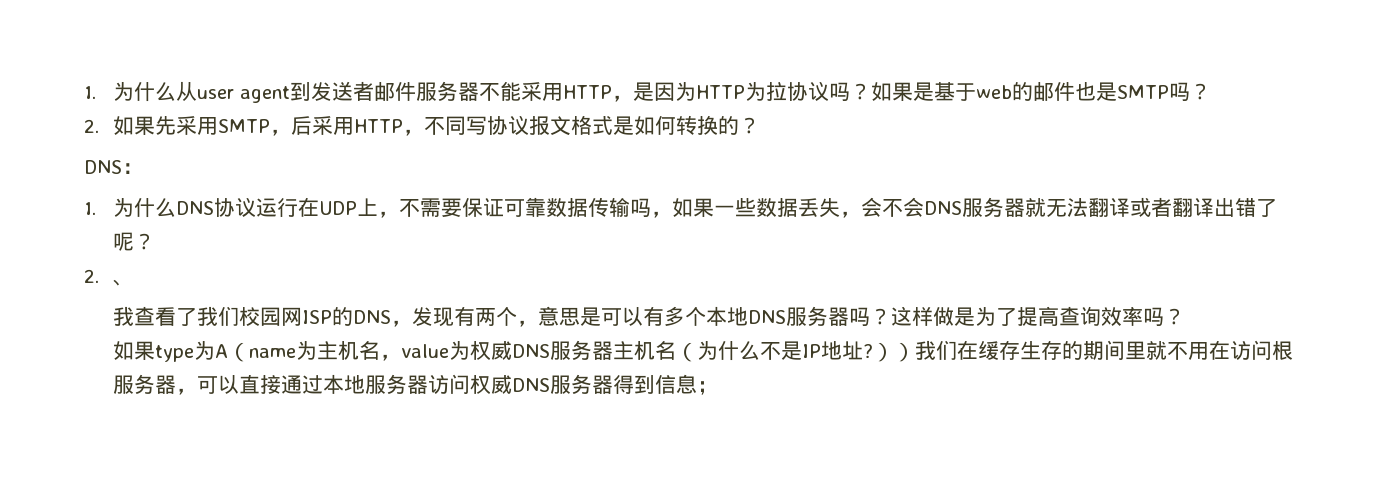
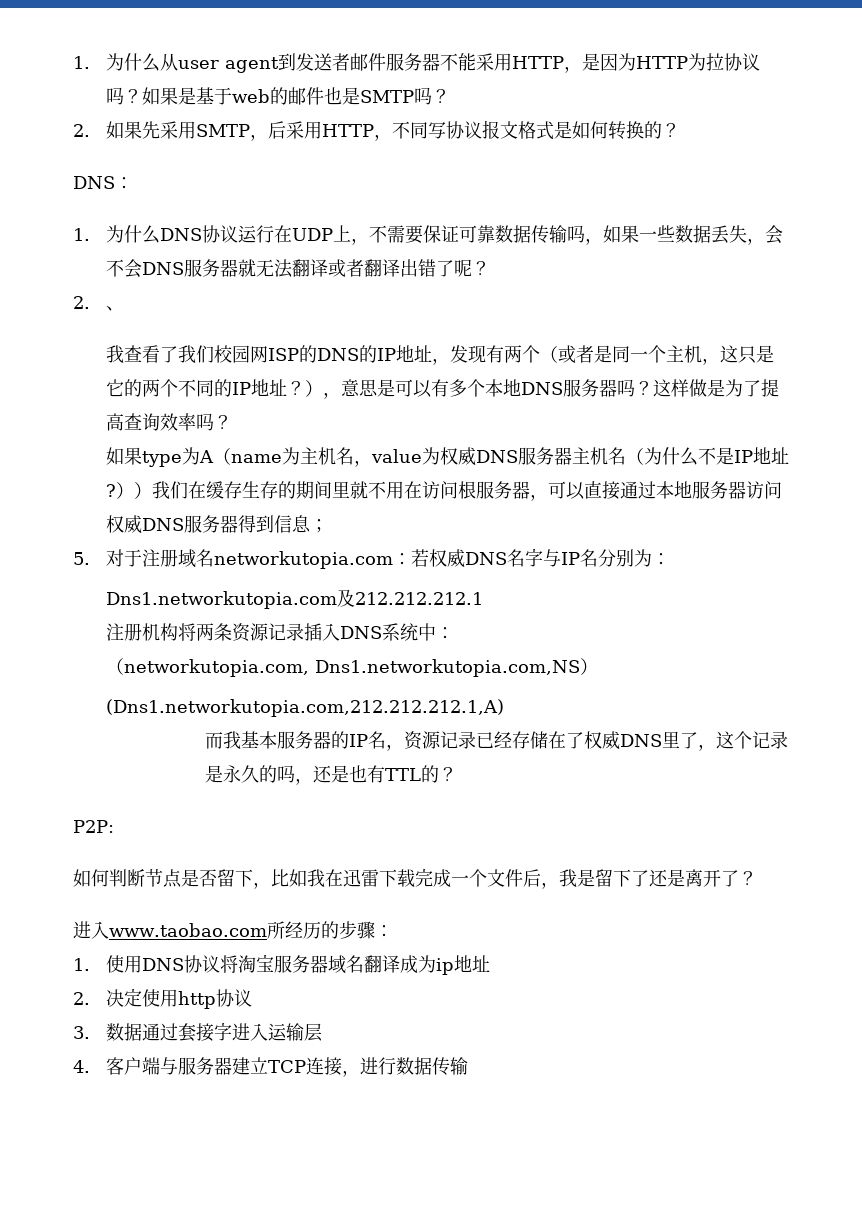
(392, 317) none -> [358,345,432,363] 的IP地址
(518, 316) none -> [539,345,774,365] [105,379,323,397] （或者是同一个主机，这只是它的两个不同的IP地址？）
(719, 388) none -> [73,548,670,569] [105,589,483,609] [105,623,454,642] [105,658,598,677] [105,699,504,717] [204,731,788,751] [204,765,457,785] [73,820,114,833] [73,868,757,889] [73,921,393,939] [73,954,490,975] [73,988,252,1009] [73,1022,322,1042] [73,1057,468,1077] // 5.对于注册域名networkutopia.com：若权威DNS名字与IP名分别为： // Dns1.networkutopia.com及212.212.212.1 // 注册机构将两条资源记录插入DNS系统中： // （networkutopia.com, Dns1.networkutopia.com,NS） // (Dns1.networkutopia.com,212.212.212.1,A) // 而我基本服务器的IP名，资源记录已经存储在了权威DNS里了，这个记录是永久的吗，还是也有TTL的？ // P2P: // 如何判断节点是否留下，比如我在迅雷下载完成一个文件后，我是留下了还是离开了？ // 进入www.taobao.com所经历的步骤： // 1.使用DNS协议将淘宝服务器域名翻译成为ip地址 // 2.决定使用http协议 // 3.数据通过套接字进入运输层 // 4.客户端与服务器建立TCP连接，进行数据传输

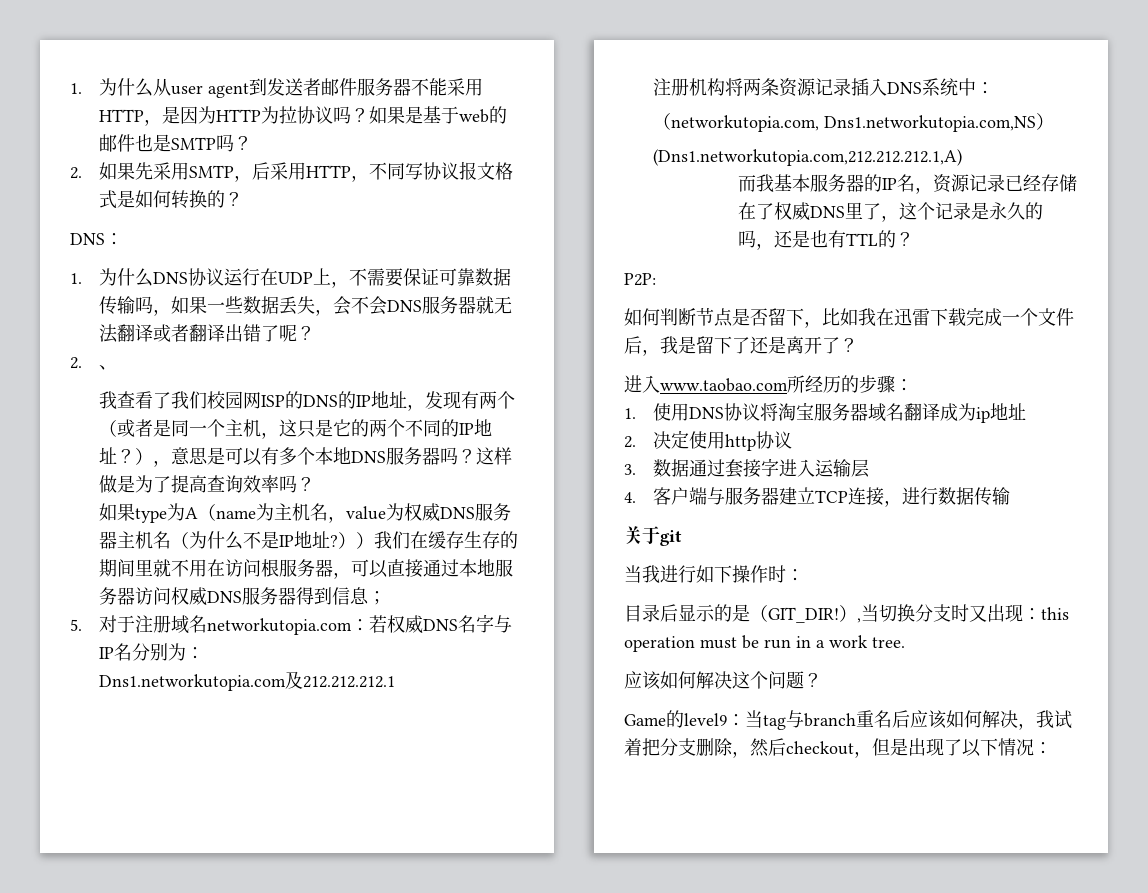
(468, 1066) none -> [624,526,682,546] [624,565,804,583] [624,604,1069,623] [624,635,905,652] [624,671,822,690] [624,710,1072,730] [624,738,1052,758] // 关于git // 当我进行如下操作时： // 目录后显示的是（GIT_DIR!）,当切换分支时又出现：this operation must be run in a work tree. // 应该如何解决这个问题？ // Game的level9：当tag与branch重名后应该如何解决，我试着把分支删除，然后checkout，但是出现了以下情况：

